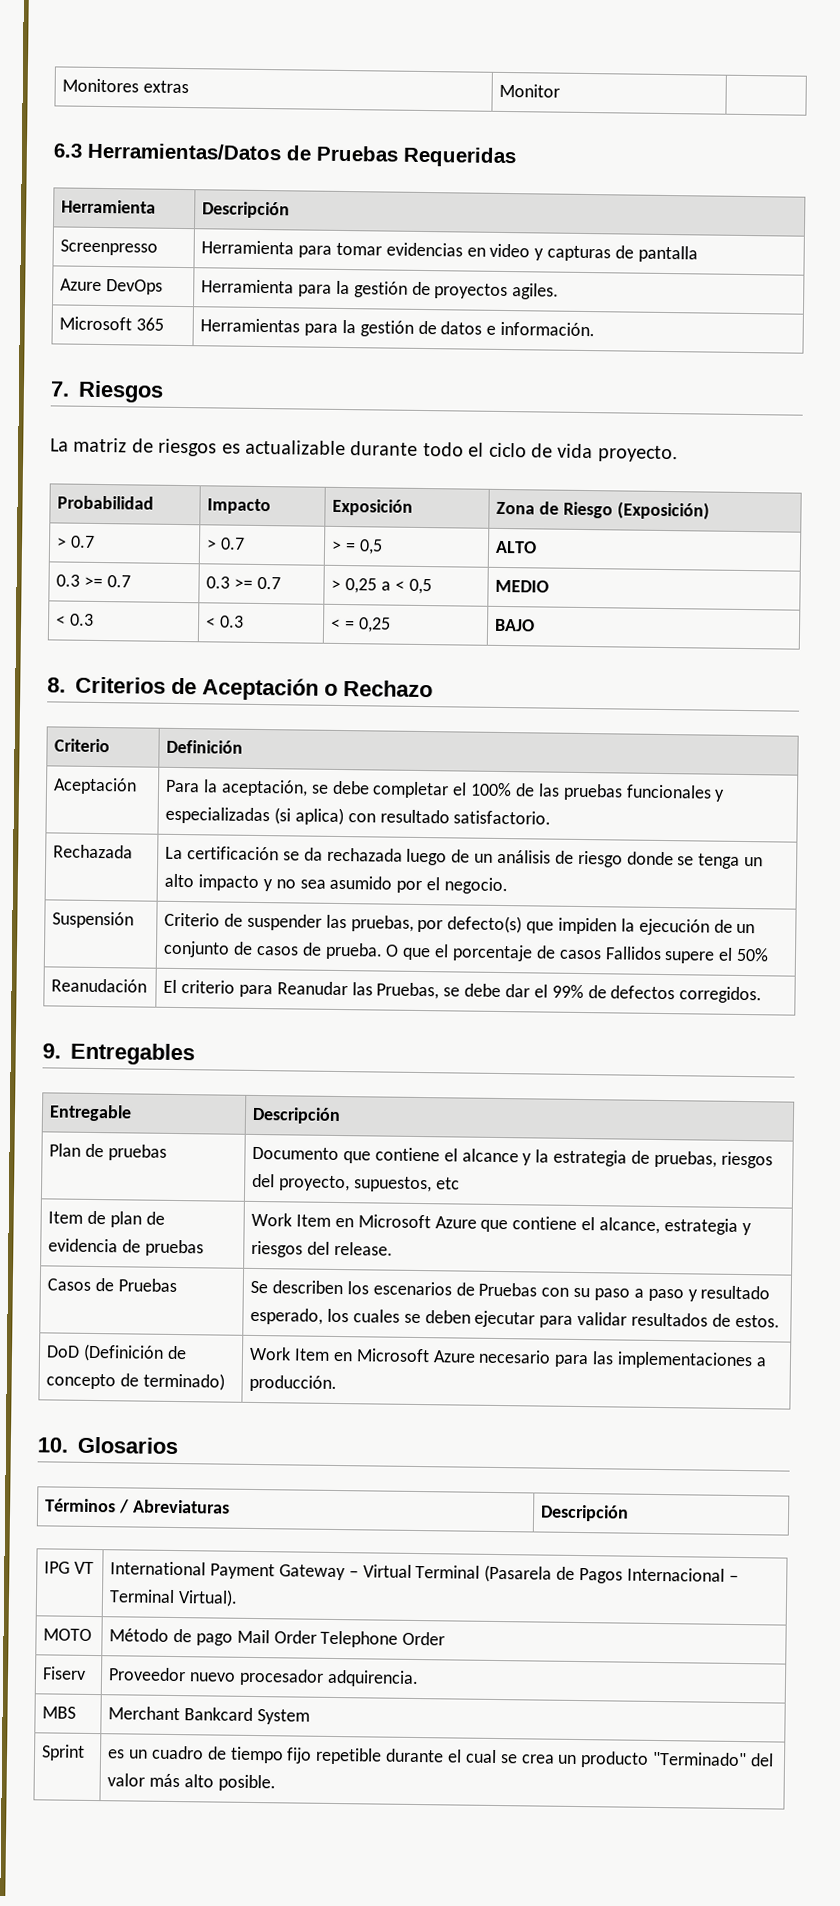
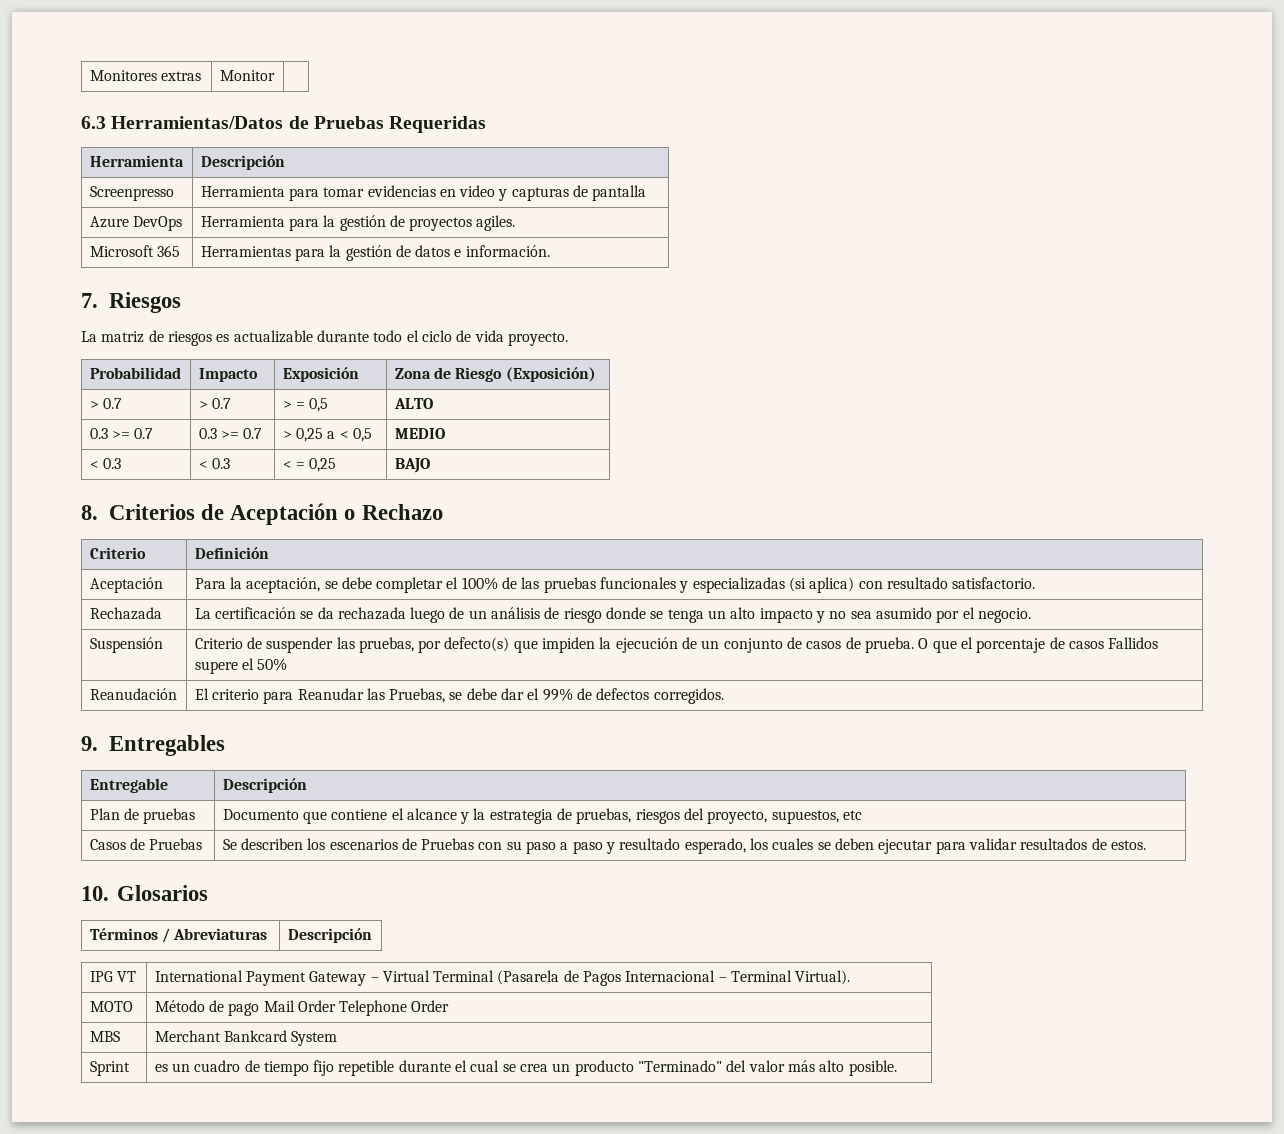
[48,1210,165,1228] [48,1238,204,1257] [251,1212,752,1236] [251,1240,393,1258] // Item de plan de evidencia de pruebas | Work Item en Microsoft Azure que contiene el alcance, estrategia y riesgos del release. -> (863, 815) none
[46,1343,187,1362] [46,1372,225,1391] [249,1346,767,1370] [249,1374,338,1393] // DoD (Definición de concepto de terminado) | Work Item en Microsoft Azure necesario para las implementaciones a producción. -> (1146, 845) none
[42,1666,87,1680] [108,1667,419,1688] // Fiserv | Proveedor nuevo procesador adquirencia. -> (450, 1006) none

